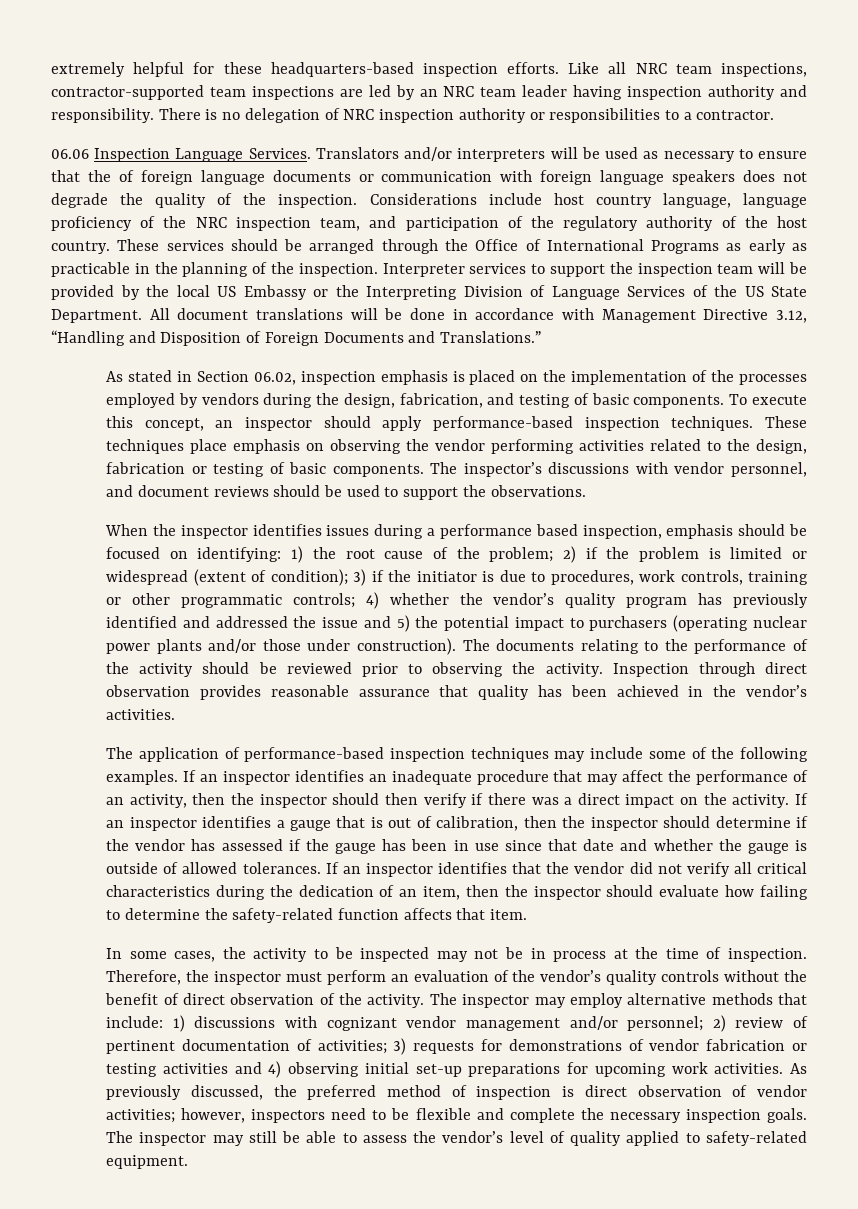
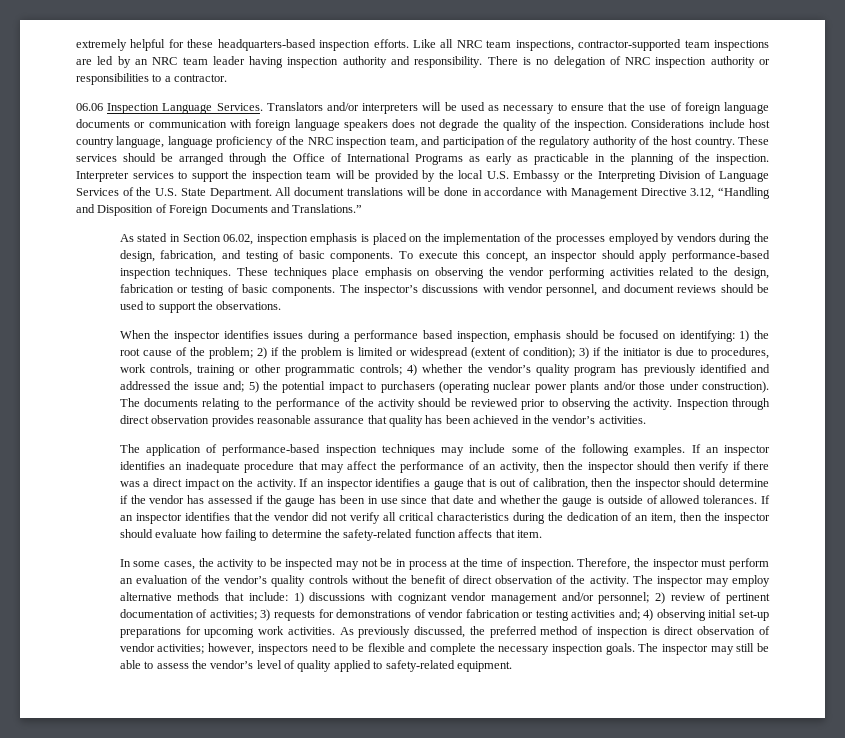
(111, 176) none -> [649,105,667,111] use
[217,286,236,297] US -> [486,171,509,179] U.S.
[744,286,764,297] US -> [155,188,178,196] U.S.
[363,616,391,628] and -> [223,381,245,392] and;
[234,1062,262,1074] and -> [618,609,640,620] and;

